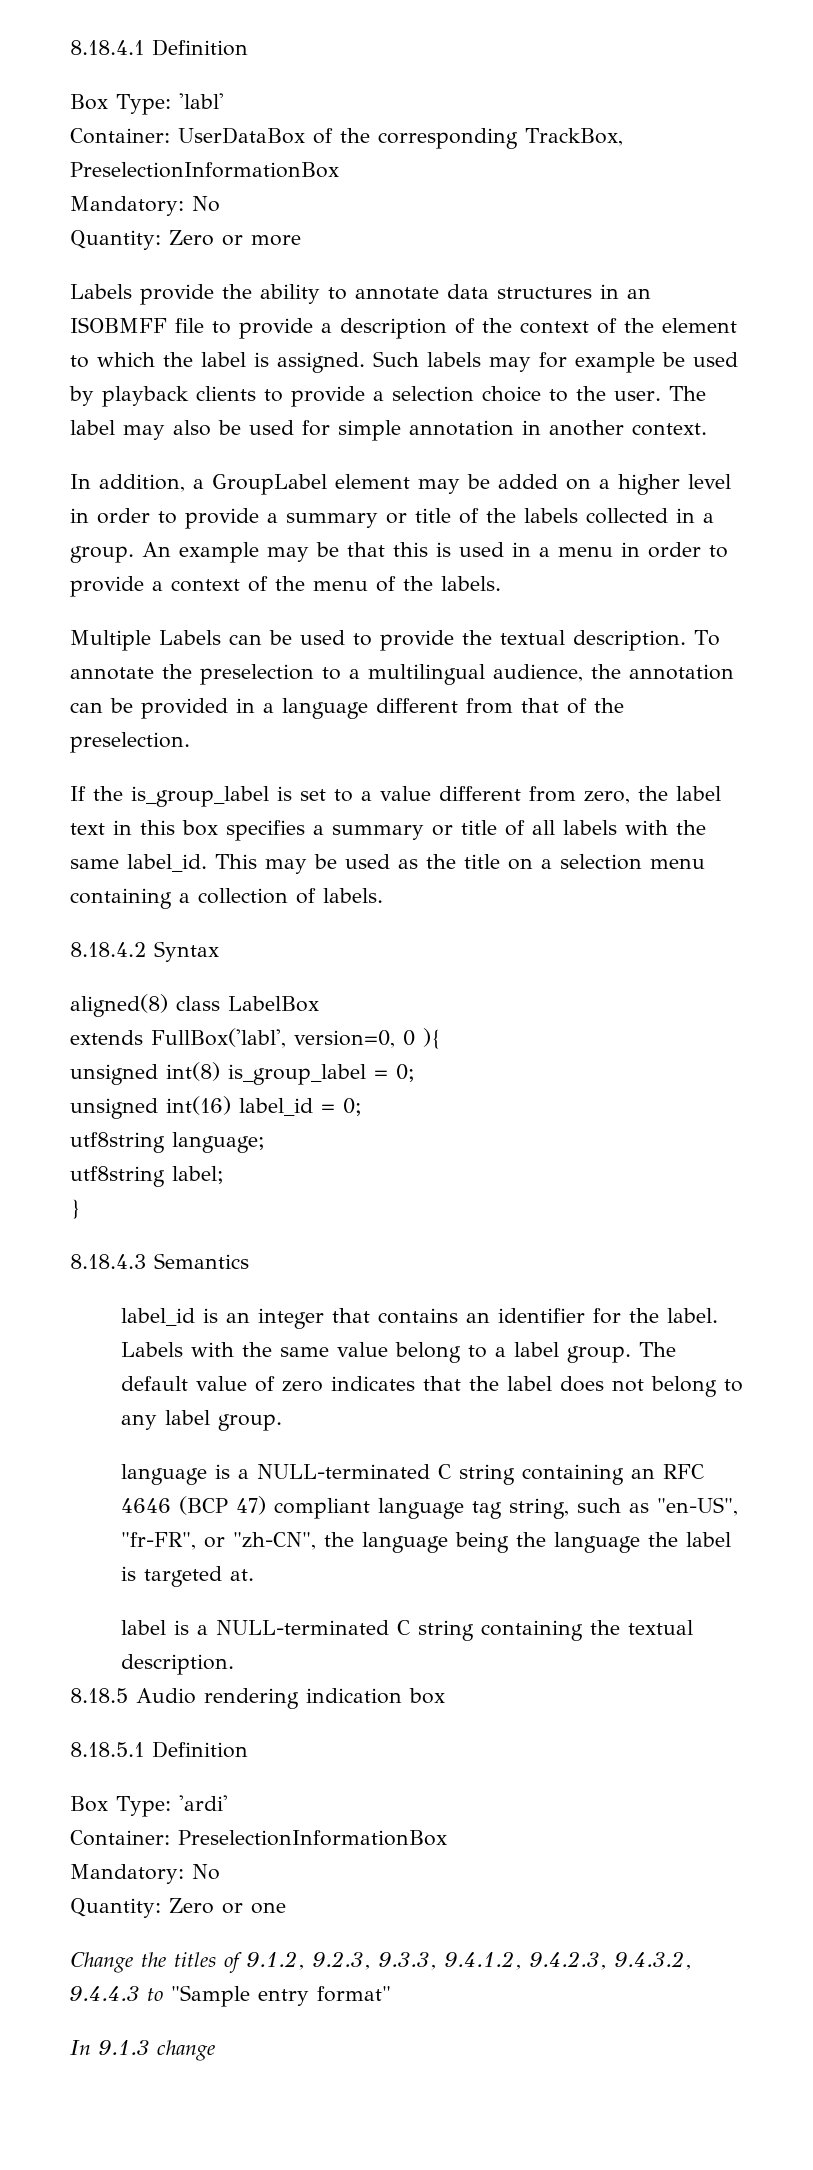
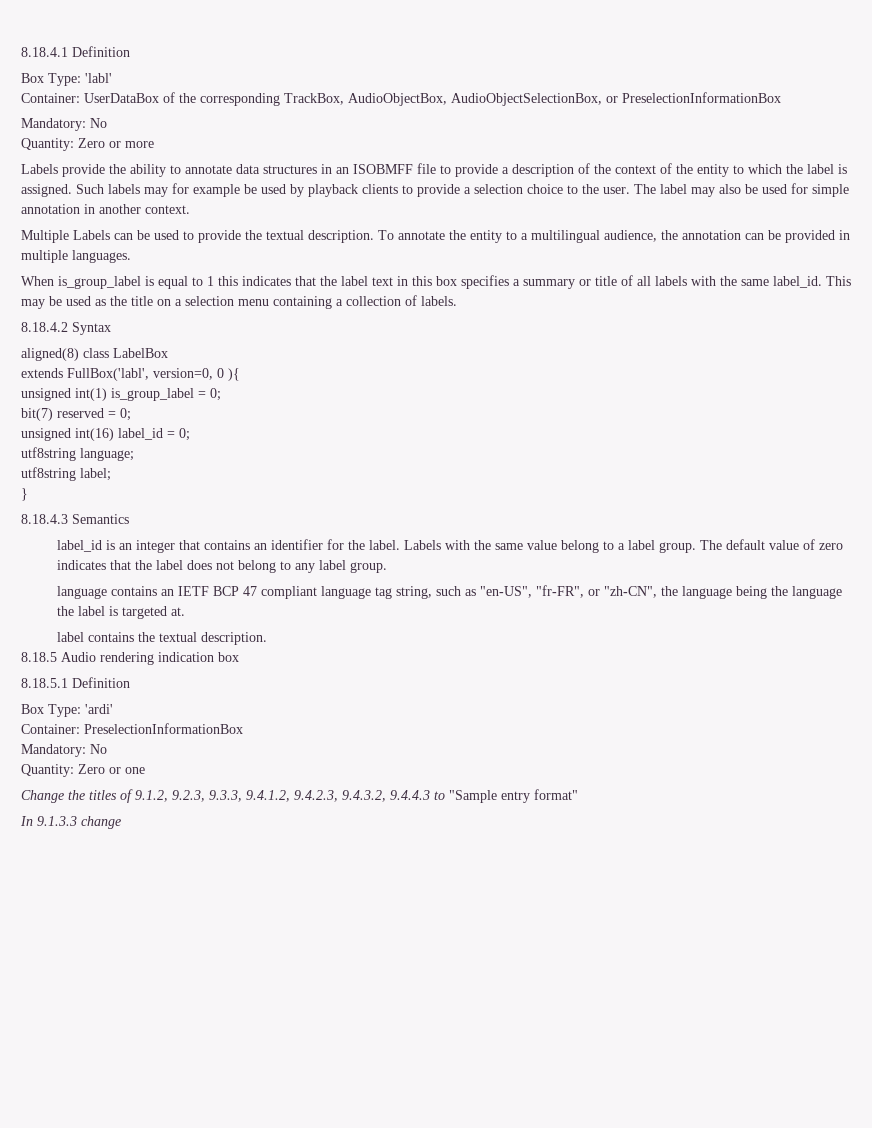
(623, 137) none -> [348,93,618,106] AudioObjectBox, AudioObjectSelectionBox, or
[662,318,737,333] element -> [697,164,729,177] entity
[70,474,731,495] [70,508,714,529] [70,542,728,563] [70,576,501,597] // In addition, a GroupLabel element may be added on a higher level in order to provide a summary or title of the labels collected in a group. An example may be that this is used in a menu in order to provide a context of the menu of the labels. -> (190, 209) none
[200,664,314,685] preselection -> [470,230,502,243] entity
[263,698,624,719] [70,732,190,753] [70,786,630,807] a language different from that of the preselection. // If the is_group_label is set to a value different from zero, -> [21,250,131,263] [21,276,316,289] multiple languages. // When is_group_label is equal to 1 this indicates that
[166,1062,220,1081] int(8) -> [75,388,107,401] int(1)
(415, 1073) none -> [21,408,131,421] // bit(7) reserved = 0;
[214,1464,704,1485] [120,1496,266,1515] is a NULL-terminated C string containing an RFC 4646 (BCP 47) -> [110,586,257,596] contains an IETF BCP 47
[173,1620,583,1641] is a NULL-terminated C string containing -> [87,632,134,642] contains
[99,2040,149,2055] 9.1.3 -> [37,816,77,826] 9.1.3.3

